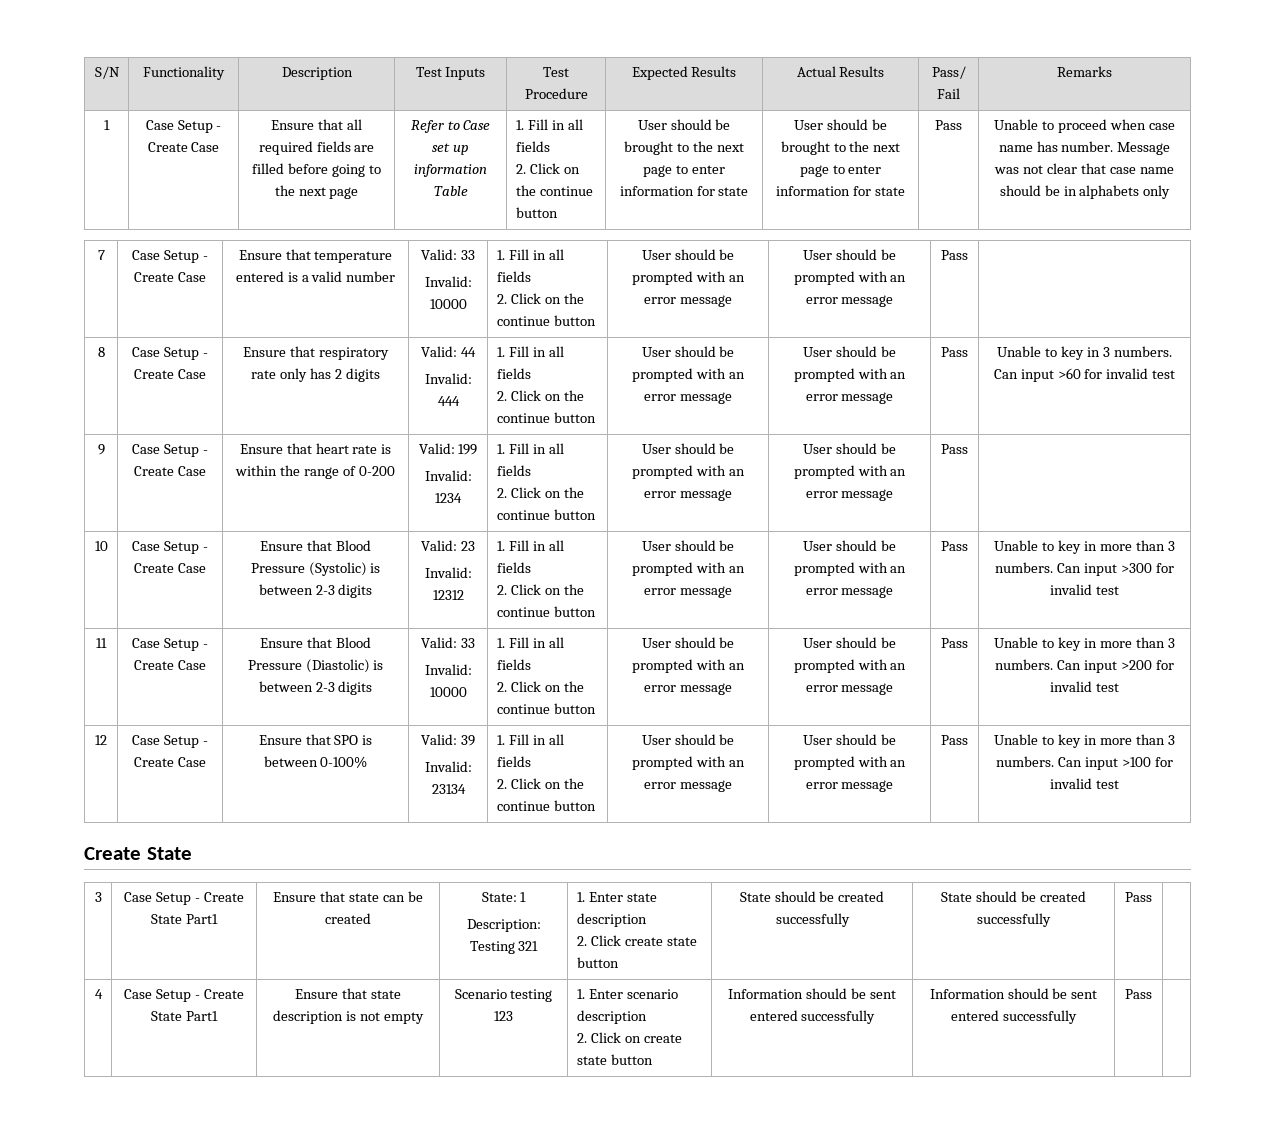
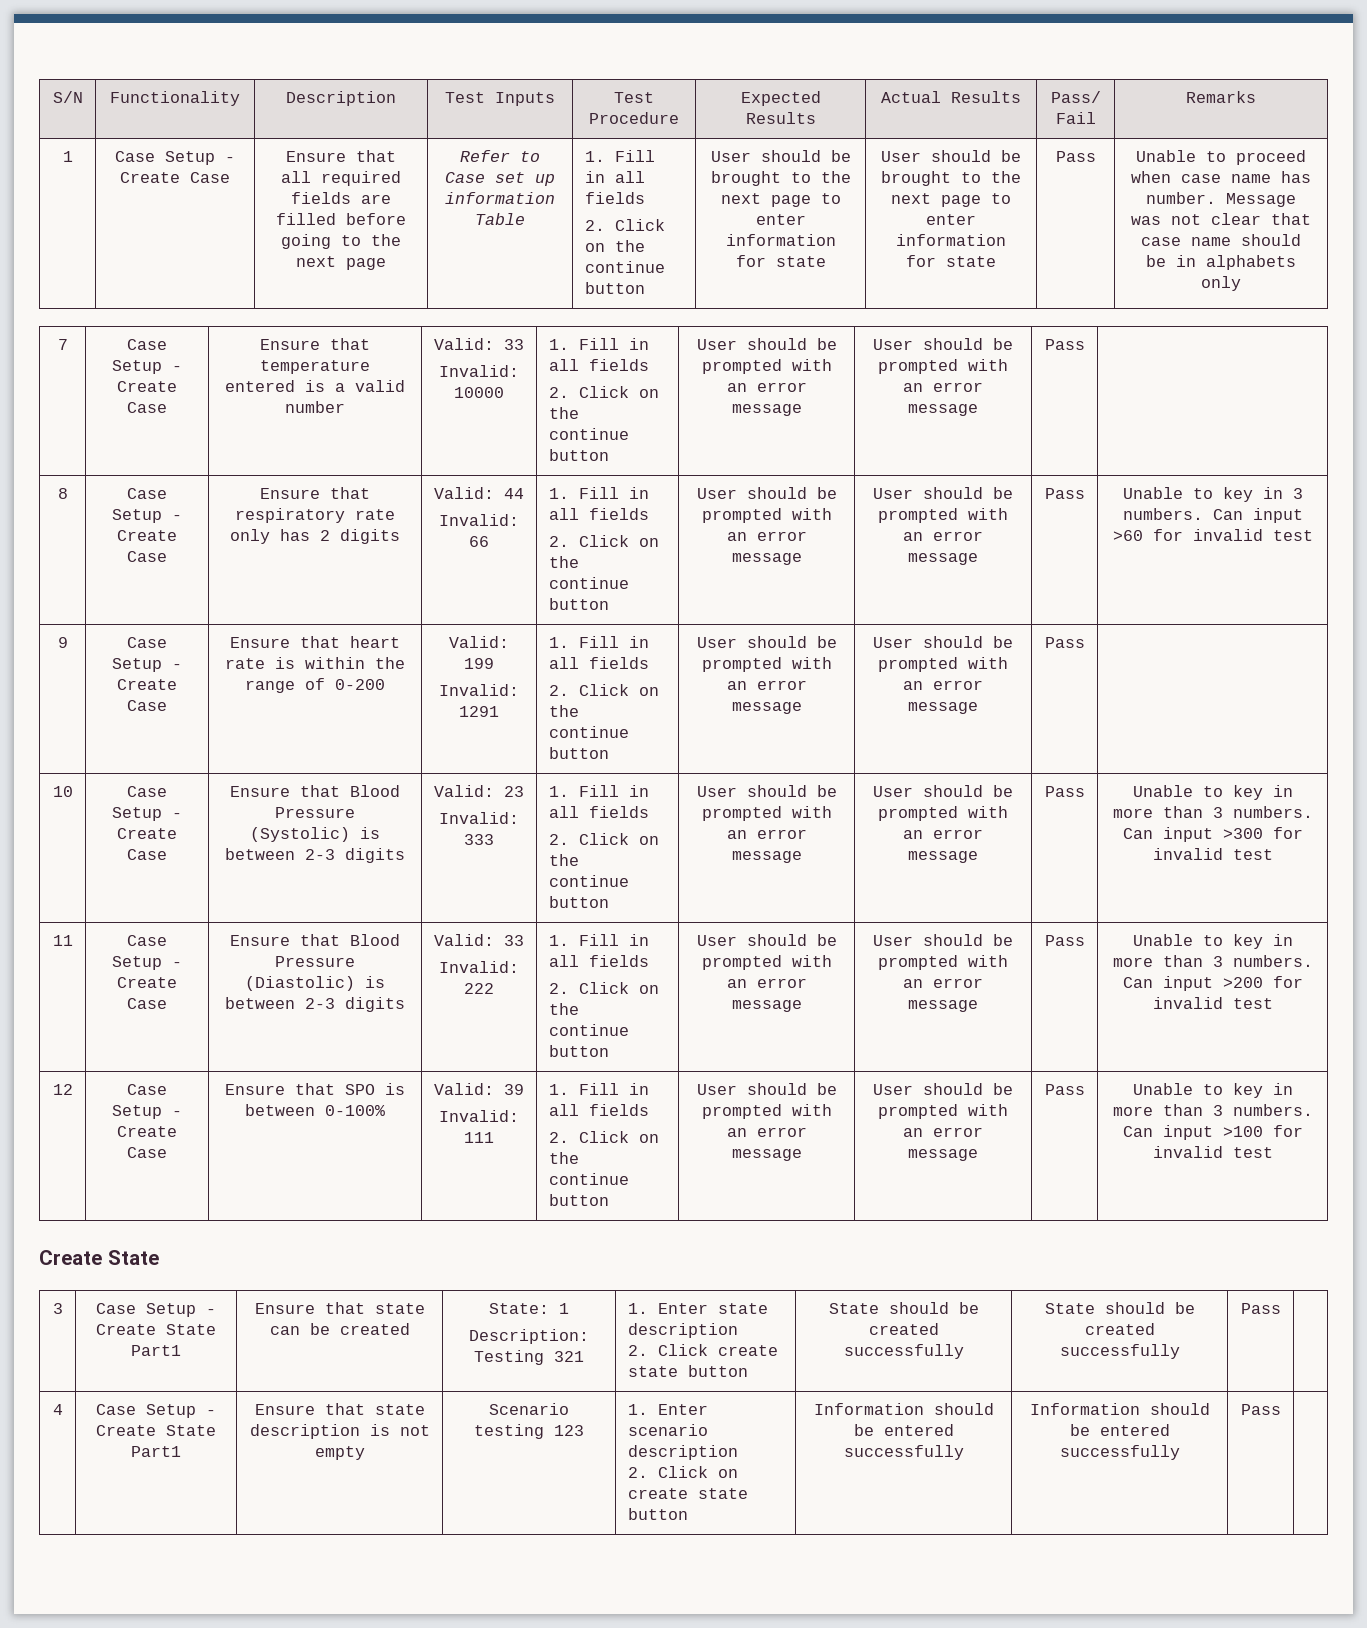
[437,396,460,406] 444 -> [469,536,489,547] 66
[435,493,462,503] 1234 -> [459,706,499,717] 1291
[432,590,464,600] 12312 -> [464,834,494,845] 333
[429,687,467,697] 10000 -> [464,983,494,994] 222
[431,784,466,794] 23134 -> [464,1132,494,1143] 111
[869,990,896,999] sent -> (874, 1430) none
[1071,990,1098,999] sent -> (1090, 1430) none

